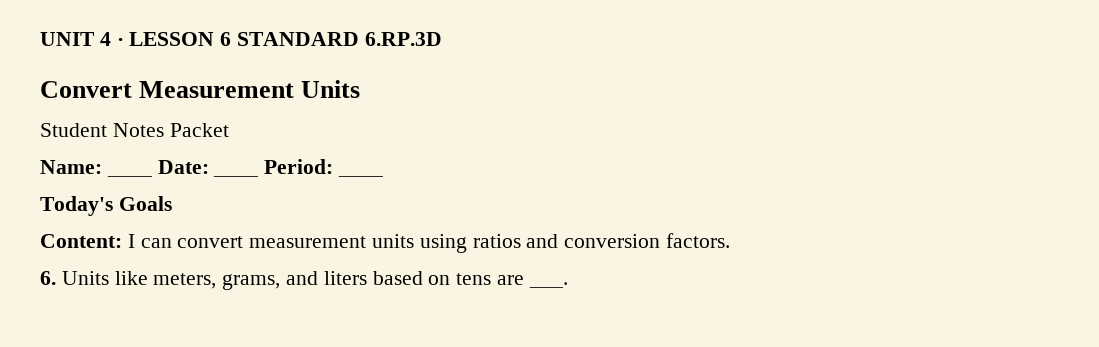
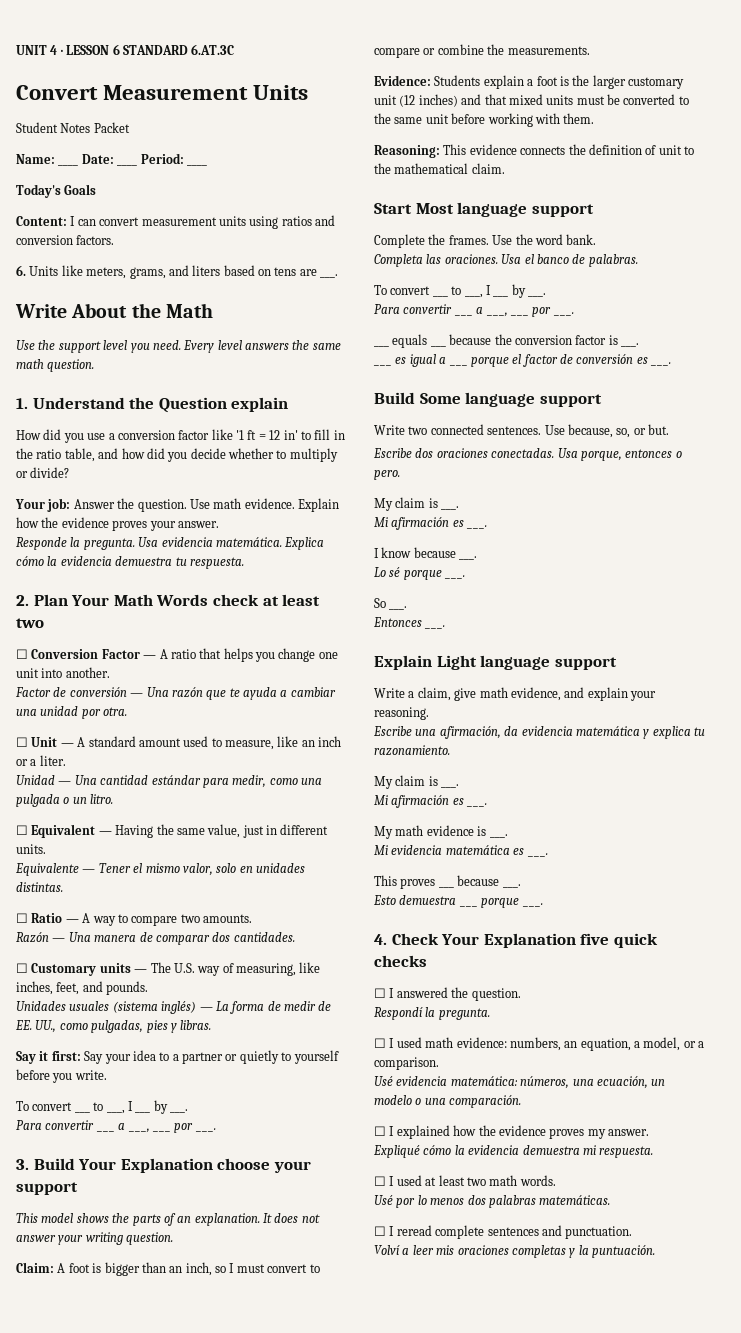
[364,32,442,46] 6.RP.3D -> [191,44,235,55] 6.AT.3C
(568, 285) none -> [15,303,213,318] [16,340,341,353] [16,359,95,372] [16,397,289,413] [16,429,345,443] [16,448,338,462] [16,467,70,478] [15,498,339,512] [16,517,219,531] [16,537,325,550] [16,556,244,569] [16,594,321,606] [16,618,44,628] [16,648,338,662] [16,667,110,678] [15,687,336,700] [16,706,128,719] [16,736,342,750] [16,755,66,766] [16,775,322,788] [16,794,114,807] [16,824,329,838] [16,844,46,854] [15,863,305,876] [16,882,63,892] [16,913,252,926] [16,932,295,945] [16,962,321,976] [16,981,149,995] [16,1001,332,1014] [15,1020,212,1033] [16,1050,339,1064] [16,1069,107,1083] [16,1101,73,1111] [74,1111,90,1113] [93,1101,133,1114] [135,1100,188,1114] [16,1120,95,1130] [95,1130,115,1132] [118,1123,216,1133] [16,1158,311,1173] [16,1182,78,1195] [16,1213,320,1226] [16,1232,174,1245] [16,1262,320,1276] [374,44,590,58] [374,75,684,89] [374,94,689,107] [374,113,595,127] [374,144,694,158] [374,163,505,174] [374,202,594,217] [374,234,597,248] [374,254,638,267] [374,285,431,295] [432,295,448,297] [451,285,491,298] [493,284,546,298] [374,304,453,314] [453,314,473,316] [476,307,574,317] [374,334,446,348] [449,334,639,347] [373,364,392,366] [395,354,447,367] [448,354,672,367] [374,392,602,407] [374,424,669,438] [373,448,682,461] [374,470,400,480] [374,497,460,511] [374,517,488,530] [374,547,478,560] [374,567,466,580] [374,598,408,610] [373,617,446,629] [374,655,617,670] [374,687,656,701] [374,707,429,720] [373,726,705,739] [374,745,450,756] [374,775,460,789] [374,795,488,808] [374,825,508,839] [374,845,548,857] [374,875,454,889] [457,875,521,888] [373,895,457,905] [458,898,543,908] [374,933,658,948] [374,955,427,967] [374,987,521,1001] [374,1007,490,1020] [374,1037,705,1051] [374,1057,439,1070] [374,1076,666,1089] [374,1095,522,1108] [374,1125,649,1139] [373,1145,654,1158] [374,1175,556,1186] [374,1195,611,1208] [374,1225,633,1239] [374,1245,655,1258] // Write About the Math // Use the support level you need. Every level answers the same math question. // 1. Understand the Question explain // How did you use a conversion factor like '1 ft = 12 in' to fill in the ratio table, and how did you decide whether to multiply or divide? // Your job: Answer the question. Use math evidence. Explain how the evidence proves your answer. // Responde la pregunta. Usa evidencia matemática. Explica cómo la evidencia demuestra tu respuesta. // 2. Plan Your Math Words check at least two // ☐ Conversion Factor — A ratio that helps you change one unit into another. // Factor de conversión — Una razón que te ayuda a cambiar una unidad por otra. // ☐ Unit — A standard amount used to measure, like an inch or a liter. // Unidad — Una cantidad estándar para medir, como una pulgada o un litro. // ☐ Equivalent — Having the same value, just in different units. // Equivalente — Tener el mismo valor, solo en unidades distintas. // ☐ Ratio — A way to compare two amounts. // Razón — Una manera de comparar dos cantidades. // ☐ Customary units — The U.S. way of measuring, like inches, feet, and pounds. // Unidades usuales (sistema inglés) — La forma de medir de EE. UU., como pulgadas, pies y libras. // Say it first: Say your idea to a partner or quietly to yourself before you write. // To convert ___ to ___, I ___ by ___. // Para convertir ___ a ___, ___ por ___. // 3. Build Your Explanation choose your support // This model shows the parts of an explanation. It does not answer your writing question. // Claim: A foot is bigger than an inch, so I must convert to compare or combine the measurements. // Evidence: Students explain a foot is the larger customary unit (12 inches) and that mixed units must be converted to the same unit before working with them. // Reasoning: This evidence connects the definition of unit to the mathematical claim. // Start Most language support // Complete the frames. Use the word bank. // Completa las oraciones. Usa el banco de palabras. // To convert ___ to ___, I ___ by ___. // Para convertir ___ a ___, ___ por ___. // ___ equals ___ because the conversion factor is ___. // ___ es igual a ___ porque el factor de conversión es ___. // Build Some language support // Write two connected sentences. Use because, so, or but. // Escribe dos oraciones conectadas. Usa porque, entonces o pero. // My claim is ___. // Mi afirmación es ___. // I know because ___. // Lo sé porque ___. // So ___. // Entonces ___. // Explain Light language support // Write a claim, give math evidence, and explain your reasoning. // Escribe una afirmación, da evidencia matemática y explica tu razonamiento. // My claim is ___. // Mi afirmación es ___. // My math evidence is ___. // Mi evidencia matemática es ___. // This proves ___ because ___. // Esto demuestra ___ porque ___. // 4. Check Your Explanation five quick checks // ☐ I answered the question. // Respondí la pregunta. // ☐ I used math evidence: numbers, an equation, a model, or a comparison. // Usé evidencia matemática: números, una ecuación, un modelo o una comparación. // ☐ I explained how the evidence proves my answer. // Expliqué cómo la evidencia demuestra mi respuesta. // ☐ I used at least two math words. // Usé por lo menos dos palabras matemáticas. // ☐ I reread complete sentences and punctuation. // Volví a leer mis oraciones completas y la puntuación.

